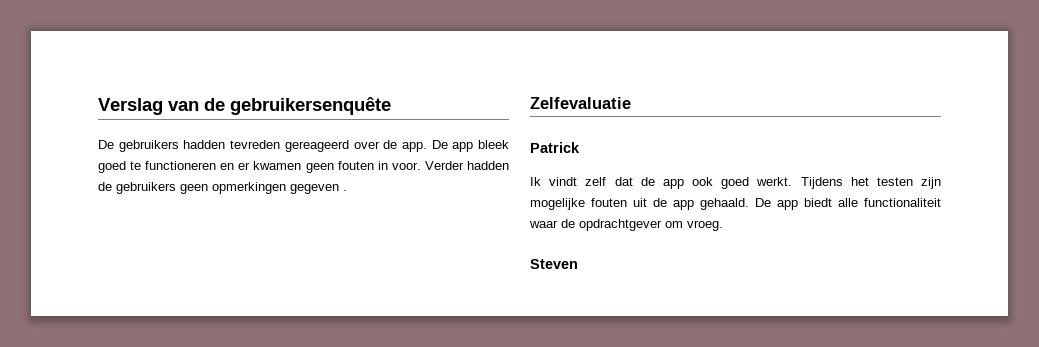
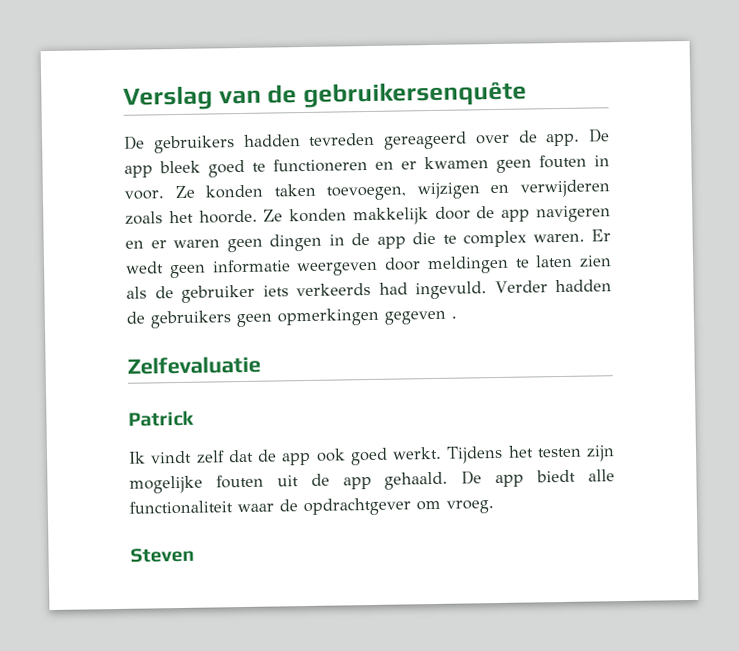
(421, 166) none -> [174,179,610,201] [125,205,611,226] [125,229,611,253] [125,254,612,279] [126,281,488,303] Ze konden taken toevoegen, wijzigen en verwijderen zoals het hoorde. Ze konden makkelijk door de app navigeren en er waren geen dingen in de app die te complex waren. Er wedt geen informatie weergeven door meldingen te laten zien als de gebruiker iets verkeerds had ingevuld.

